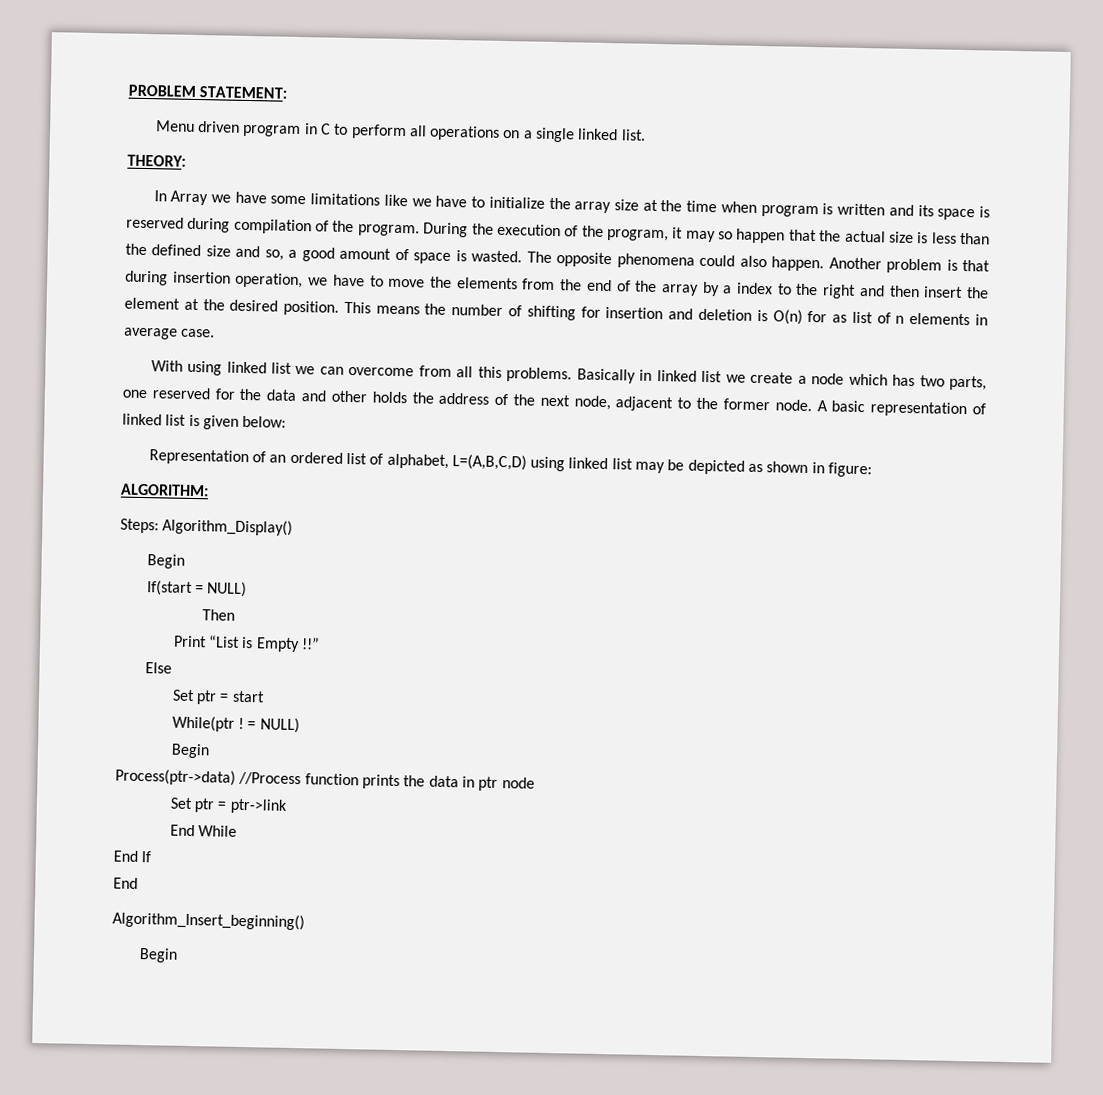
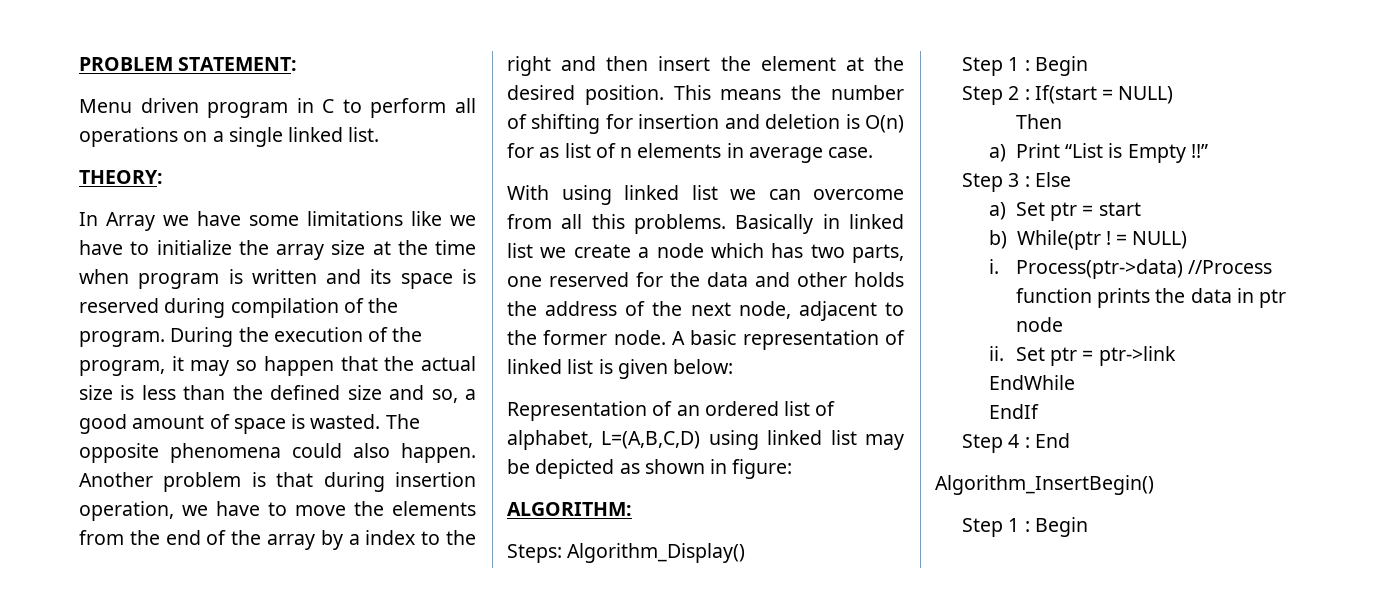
[146,554,185,569] Begin // -> [961,56,1088,76] [961,86,1030,105] Step 1 : Begin // Step 2 :
(235, 615) none -> [988,144,1006,162] a)
(320, 643) none -> [961,173,1030,192] Step 3 :
(172, 668) none -> [988,202,1006,220] a)
(265, 696) none -> [988,230,1007,249] b)
[170,743,210,759] Begin // -> [988,259,999,274] i.
(535, 783) none -> [988,346,1004,361] ii.
[169,824,238,837] [113,850,152,863] [113,877,138,889] [112,911,305,931] End While // End If // End // Algorithm_Insert_beginning() // -> [988,375,1075,390] [988,404,1039,419] [961,433,1070,453] [935,475,1154,495] [961,518,1030,537] EndWhile // EndIf // Step 4 : End // Algorithm_InsertBegin() // Step 1 :

